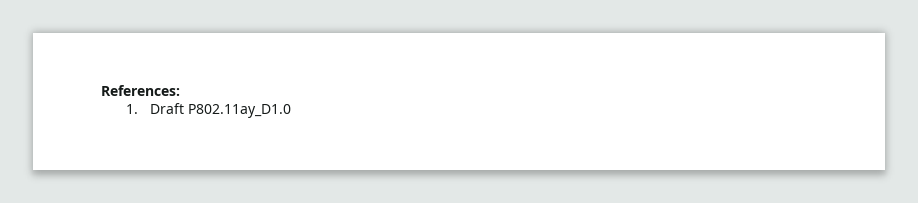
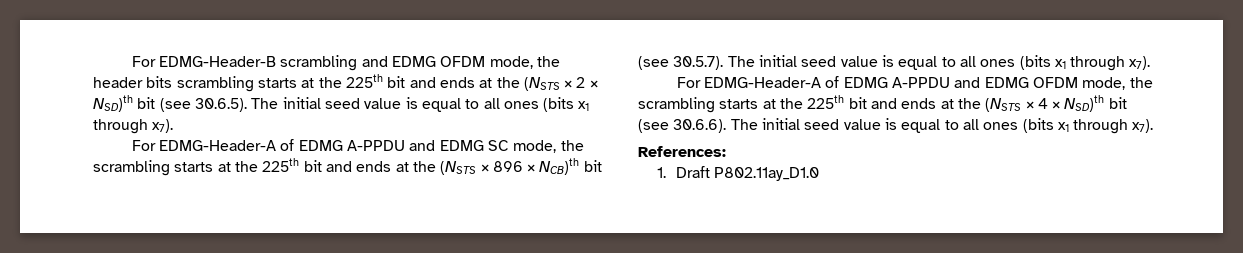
(101, 90) none -> [131,55,560,71] [93,74,598,92] [93,95,590,112] [93,119,174,134] [131,139,584,153] [93,158,602,176] [638,55,1151,71] [676,76,1153,90] [638,95,1127,113] [638,118,1154,134] For EDMG-Header-B scrambling and EDMG OFDM mode, the header bits scrambling starts at the 225th bit and ends at the (NSTS × 2 × NSD)th bit (see 30.6.5). The initial seed value is equal to all ones (bits x1 through x7). // For EDMG-Header-A of EDMG A-PPDU and EDMG SC mode, the scrambling starts at the 225th bit and ends at the (NSTS × 896 × NCB)th bit (see 30.5.7). The initial seed value is equal to all ones (bits x1 through x7). // For EDMG-Header-A of EDMG A-PPDU and EDMG OFDM mode, the scrambling starts at the 225th bit and ends at the (NSTS × 4 × NSD)th bit (see 30.6.6). The initial seed value is equal to all ones (bits x1 through x7). //

